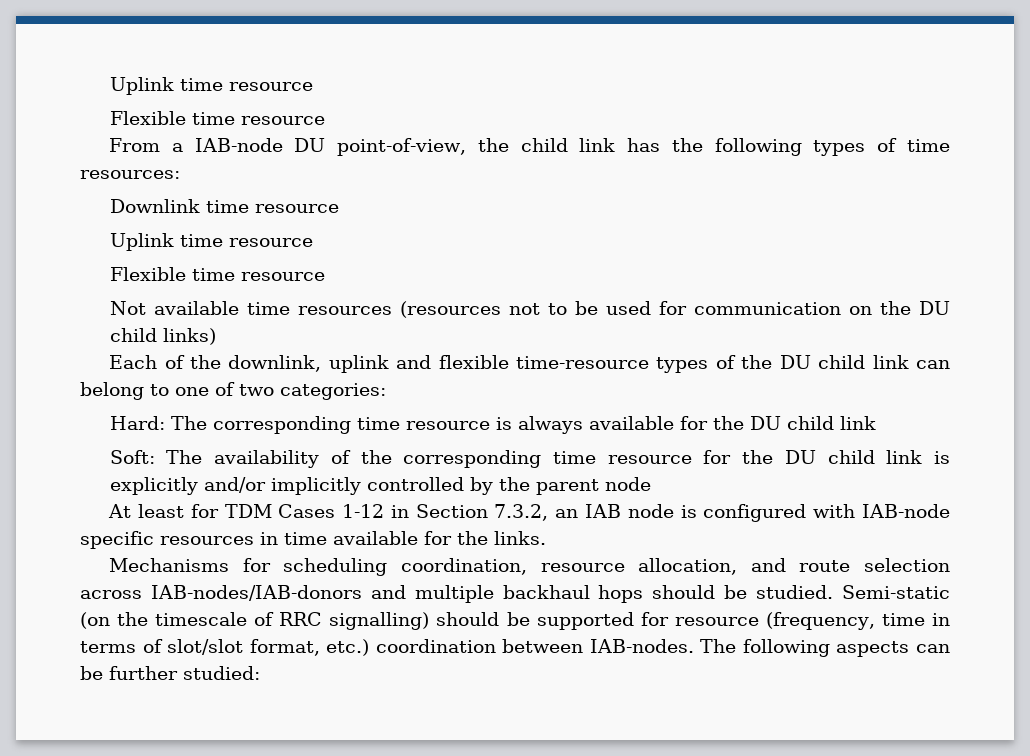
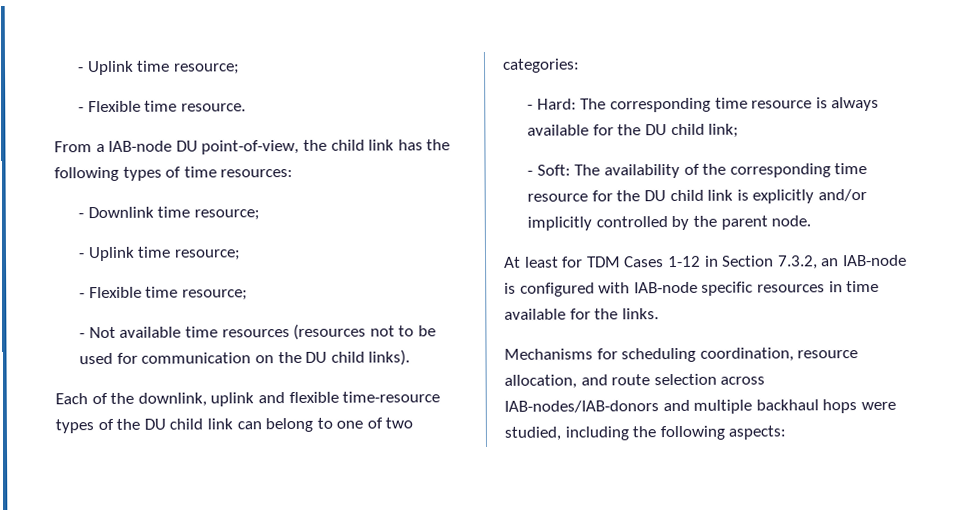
[109,77,313,95] [109,111,325,125] Uplink time resource // Flexible time resource -> [78,60,240,76] [78,100,246,113] - Uplink time resource; // - Flexible time resource.
(180, 174) none -> [78,213,85,219] -
[254,204,339,213] [109,233,313,251] [109,267,325,281] resource // Uplink time resource // Flexible time resource // -> [193,209,260,221] [78,246,241,262] [79,286,248,301] [79,333,86,339] resource; // - Uplink time resource; // - Flexible time resource; // -
[162,328,216,345] links) -> [368,349,411,366] links).
(386, 391) none -> [527,104,534,110] -
[839,416,876,430] link // -> [708,123,740,138] [527,170,534,176] link; // -
[604,477,651,491] node -> [771,215,812,227] node.
[585,504,674,518] IAB node -> [842,254,907,267] IAB-node
[652,585,951,599] [80,612,950,630] [80,639,950,657] [80,666,260,680] should be studied. Semi-static (on the timescale of RRC signalling) should be supported for resource (frequency, time in terms of slot/slot format, etc.) coordination between IAB-nodes. The following aspects can be further studied: -> [860,401,896,411] [504,425,787,441] were studied, including the following aspects:

